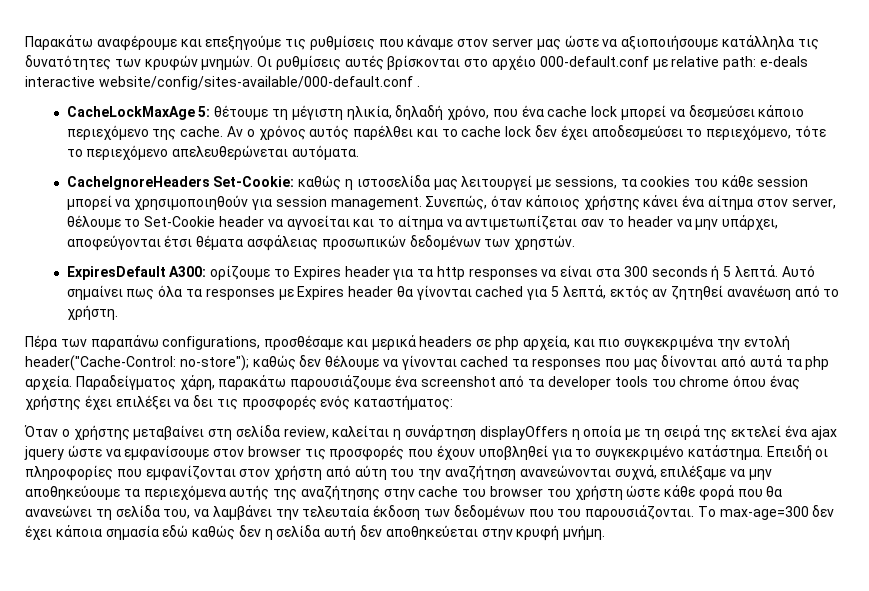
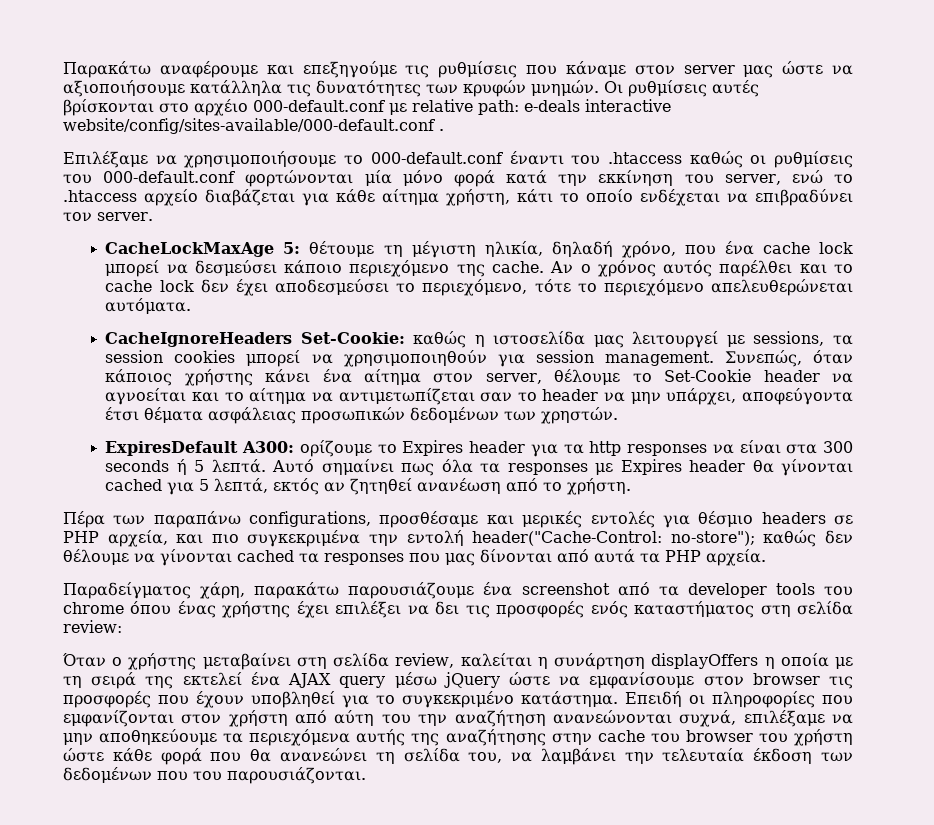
(420, 86) none -> [63,151,854,168] [63,170,853,187] [63,189,853,206] [63,212,153,222] // Επιλέξαμε να χρησιμοποιήσουμε το 000-default.conf έναντι του .htaccess καθώς οι ρυθμίσεις του 000-default.conf φορτώνονται μία μόνο φορά κατά την εκκίνηση του server, ενώ το .htaccess αρχείο διαβάζεται για κάθε αίτημα χρήστη, κάτι το οποίο ενδέχεται να επιβραδύνει τον server.
[640,175,808,187] cookies του κάθε session -> [105,350,236,363] session cookies
[66,235,161,251] αποφεύγονται -> [742,388,854,405] αποφεύγοντα
[371,335,416,350] μερικά -> [522,511,754,528] μερικές εντολές για θέσμιο
[495,336,520,350] php -> [63,531,99,543] PHP
[805,356,830,370] php -> [665,550,701,562] PHP
(72, 382) none -> (766, 557) //
[354,395,454,410] καταστήματος: -> [634,601,853,618] [63,620,122,633] καταστήματος στη σελίδα review:
[810,426,837,440] [24,446,64,460] ajax jquery -> [288,672,500,688] AJAX query μέσω jQuery
[697,505,835,520] [25,525,606,541] Το max-age=300 δεν έχει κάποια σημασία εδώ καθώς δεν η σελίδα αυτή δεν αποθηκεύεται στην κρυφή μνήμη. -> (366, 775) none

